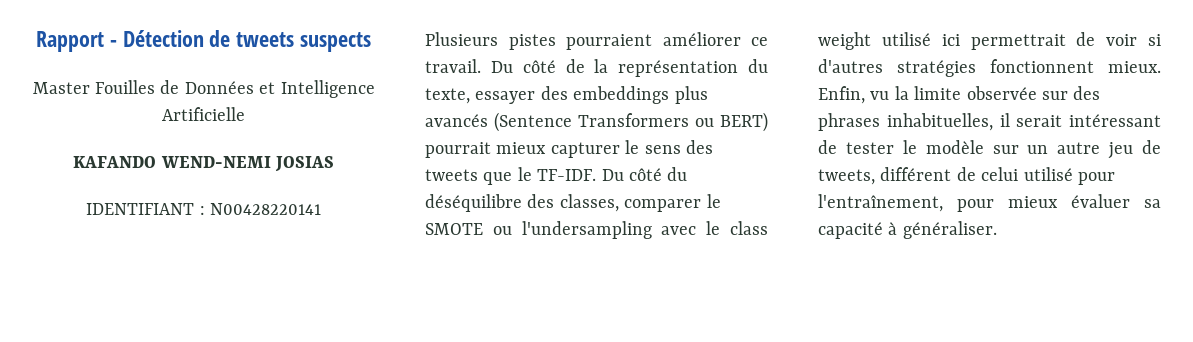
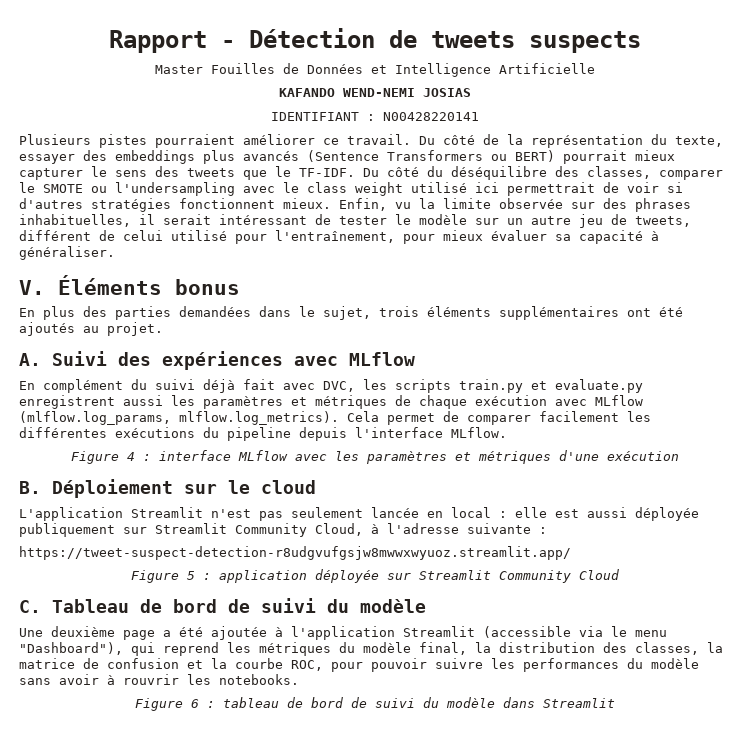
(997, 230) none -> [19,275,240,295] [19,306,683,320] [19,322,163,336] [19,351,415,370] [19,379,643,393] [19,395,643,409] [19,411,651,425] [19,427,507,441] [70,450,679,464] [19,479,316,498] [19,507,699,521] [19,523,547,537] [19,546,571,560] [130,569,619,583] [19,598,426,613] [19,626,667,640] [19,642,723,656] [19,658,699,672] [19,674,299,685] [134,697,615,711] // V. Éléments bonus // En plus des parties demandées dans le sujet, trois éléments supplémentaires ont été ajoutés au projet. // A. Suivi des expériences avec MLflow // En complément du suivi déjà fait avec DVC, les scripts train.py et evaluate.py enregistrent aussi les paramètres et métriques de chaque exécution avec MLflow (mlflow.log_params, mlflow.log_metrics). Cela permet de comparer facilement les différentes exécutions du pipeline depuis l'interface MLflow. // Figure 4 : interface MLflow avec les paramètres et métriques d'une exécution // B. Déploiement sur le cloud // L'application Streamlit n'est pas seulement lancée en local : elle est aussi déployée publiquement sur Streamlit Community Cloud, à l'adresse suivante : // https://tweet-suspect-detection-r8udgvufgsjw8mwwxwyuoz.streamlit.app/ // Figure 5 : application déployée sur Streamlit Community Cloud // C. Tableau de bord de suivi du modèle // Une deuxième page a été ajoutée à l'application Streamlit (accessible via le menu "Dashboard"), qui reprend les métriques du modèle final, la distribution des classes, la matrice de confusion et la courbe ROC, pour pouvoir suivre les performances du modèle sans avoir à rouvrir les notebooks. // Figure 6 : tableau de bord de suivi du modèle dans Streamlit

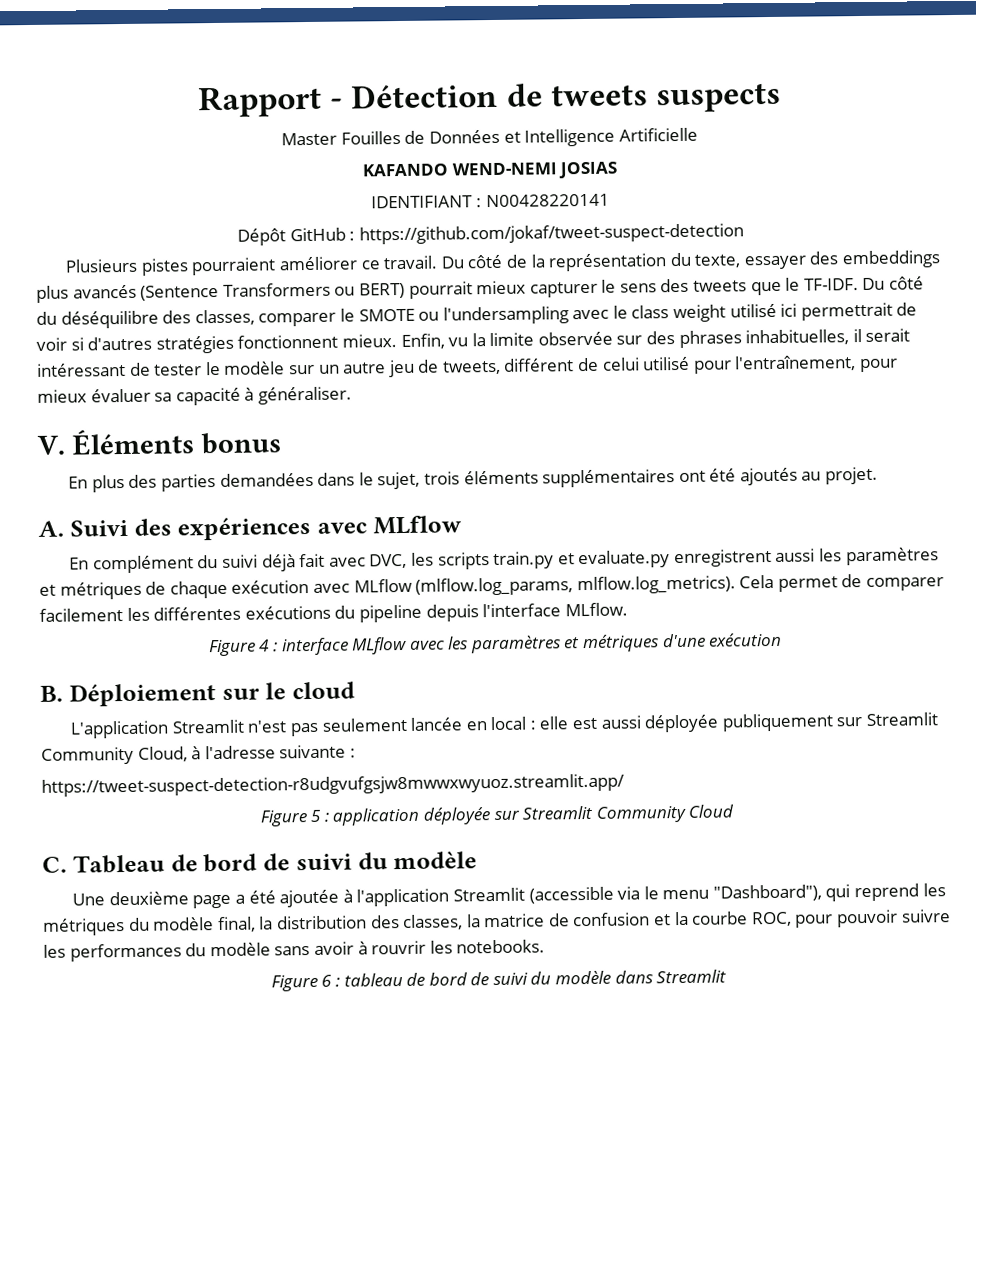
(479, 116) none -> [237,223,744,246] // Dépôt GitHub : https://github.com/jokaf/tweet-suspect-detection

